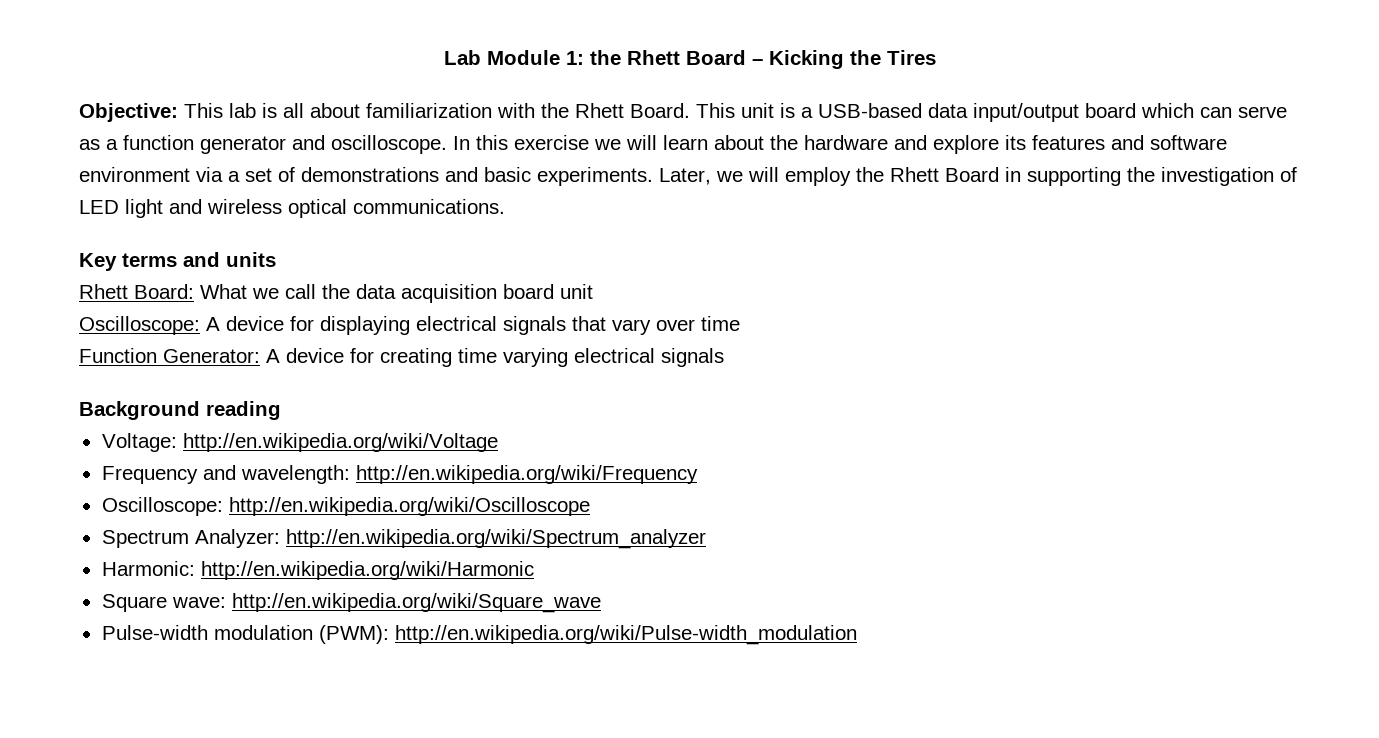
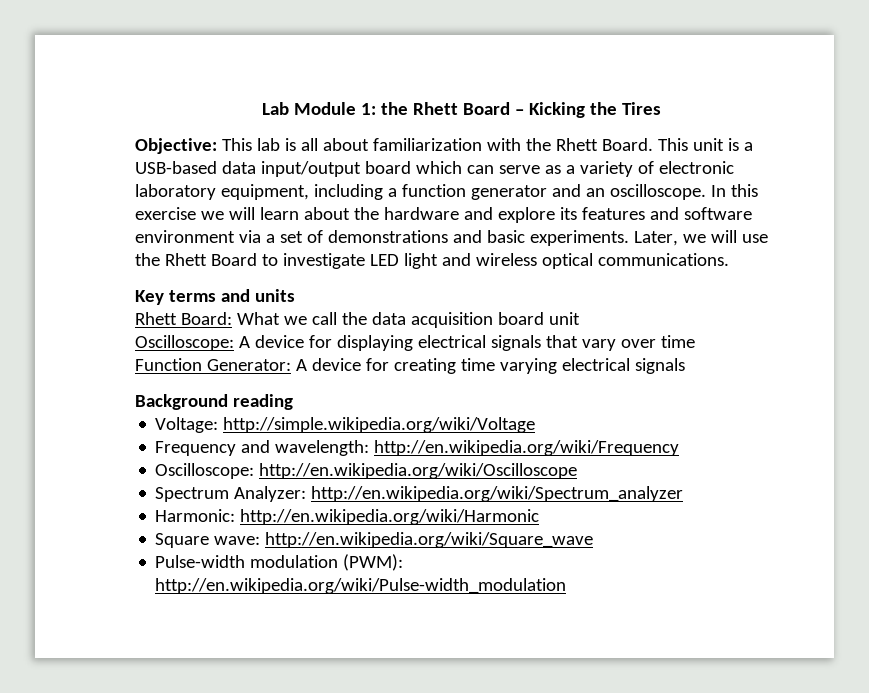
(118, 144) none -> [579,161,734,177] [135,184,397,200] variety of electronic laboratory equipment, including a
(325, 142) none -> [585,188,605,197] an
[785,167,1297,186] employ the Rhett Board in supporting the investigation of -> [741,234,768,243] [135,253,365,269] use the Rhett Board to investigate
[182,433,498,452] http://en.wikipedia.org/wiki/Voltage -> [223,417,536,433] http://simple.wikipedia.org/wiki/Voltage

